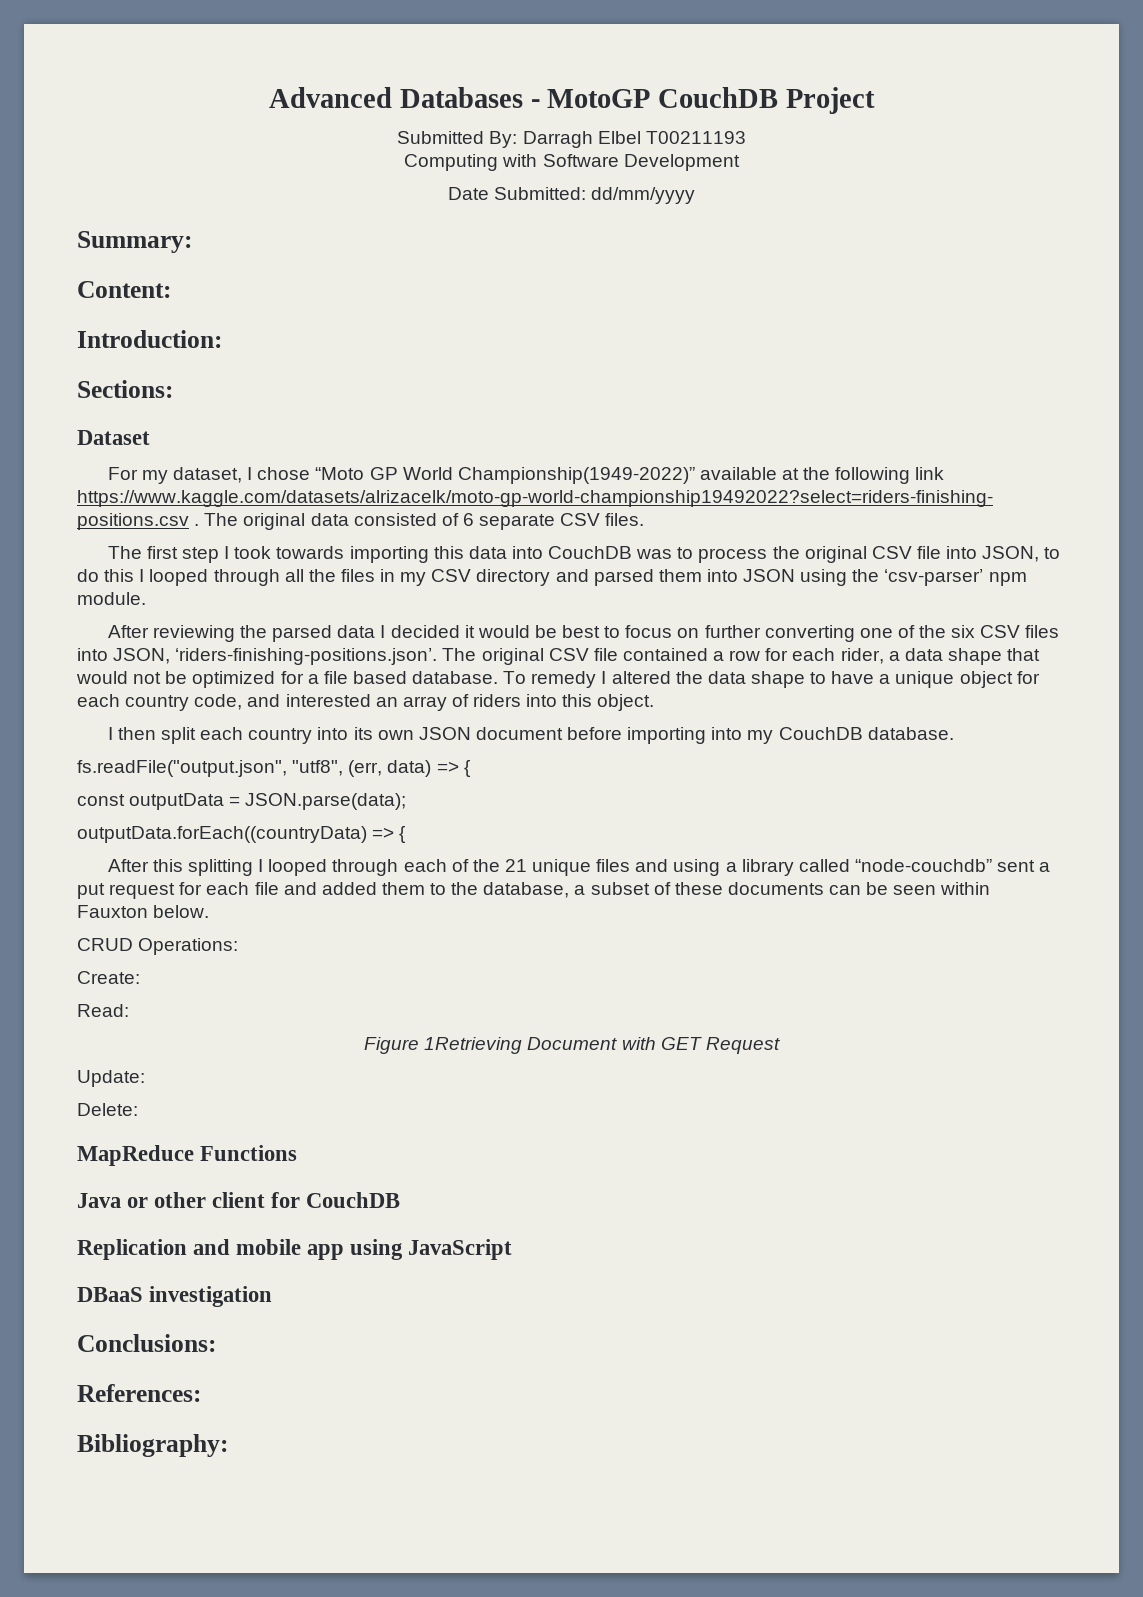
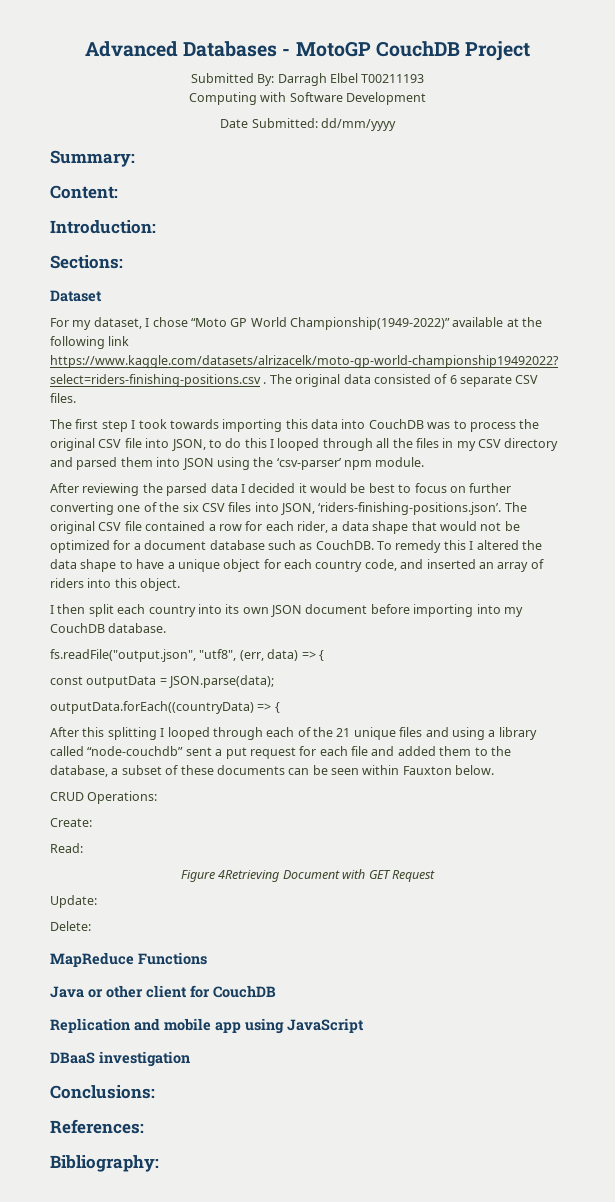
[323,671,499,684] file based database. -> [144,540,374,550] document database such as CouchDB.
(597, 679) none -> [443,540,466,550] this
[285,694,371,707] interested -> [426,559,476,569] inserted
[424,1037,523,1054] 1Retrieving -> [218,870,280,882] 4Retrieving

